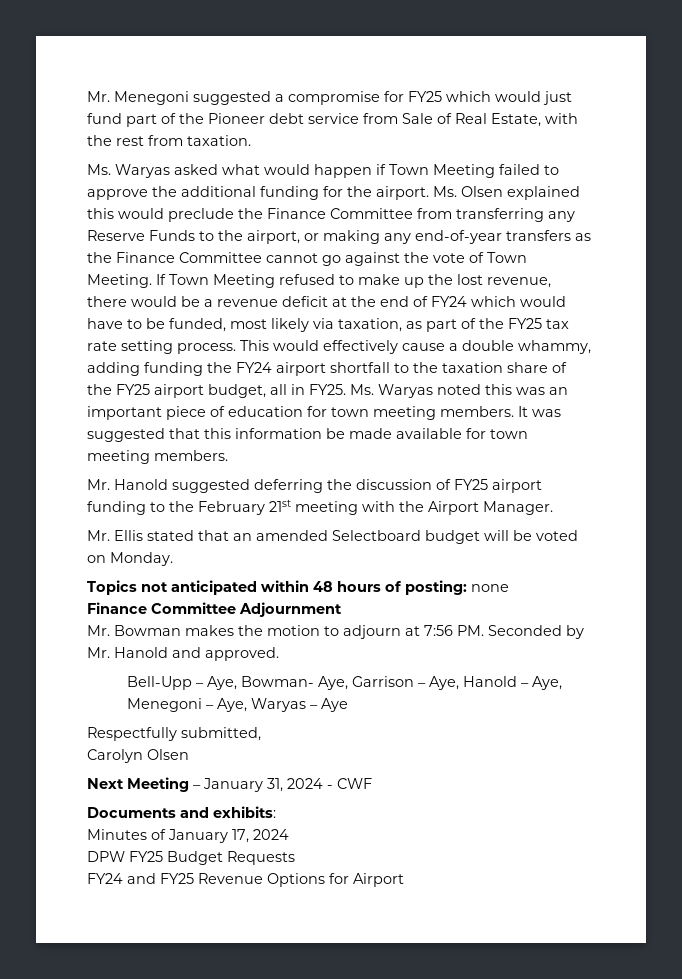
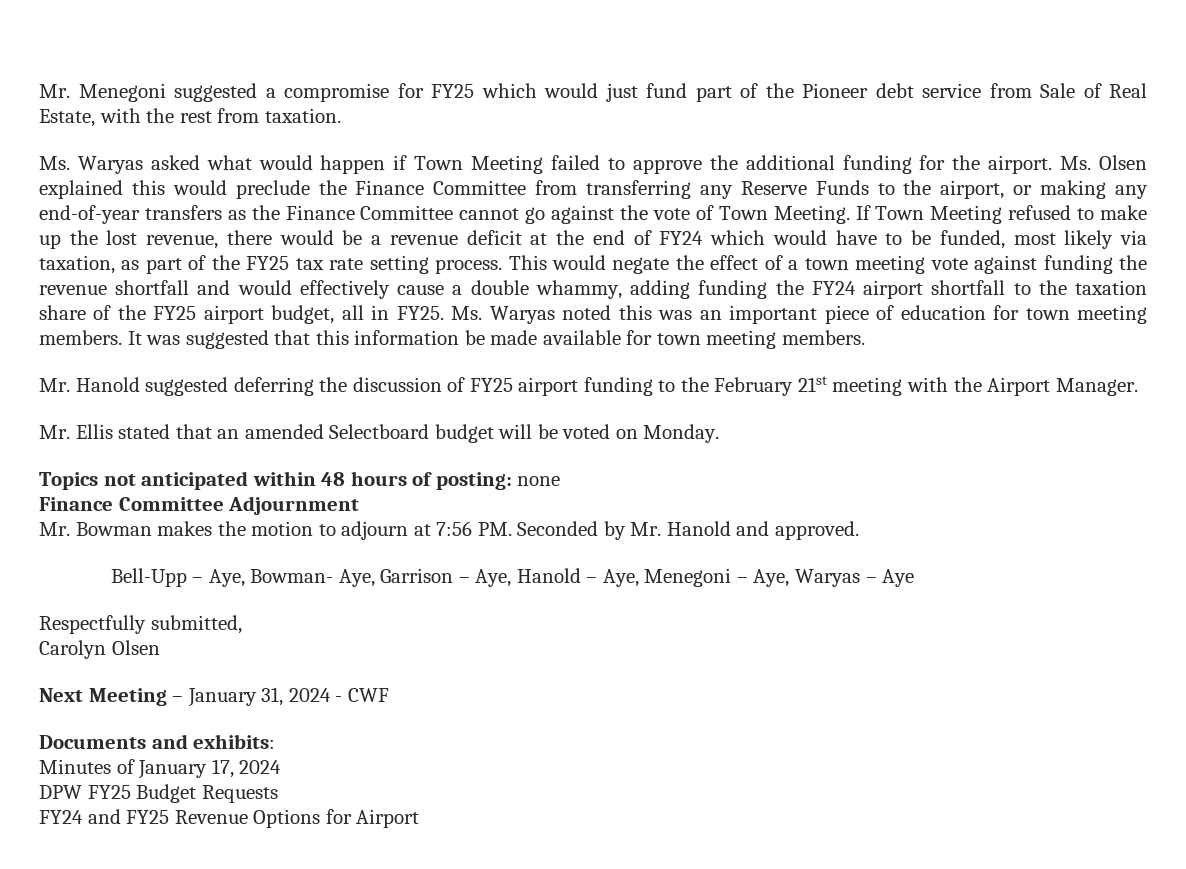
(319, 345) none -> [612,255,1148,274] [39,280,292,295] negate the effect of a town meeting vote against funding the revenue shortfall and would

